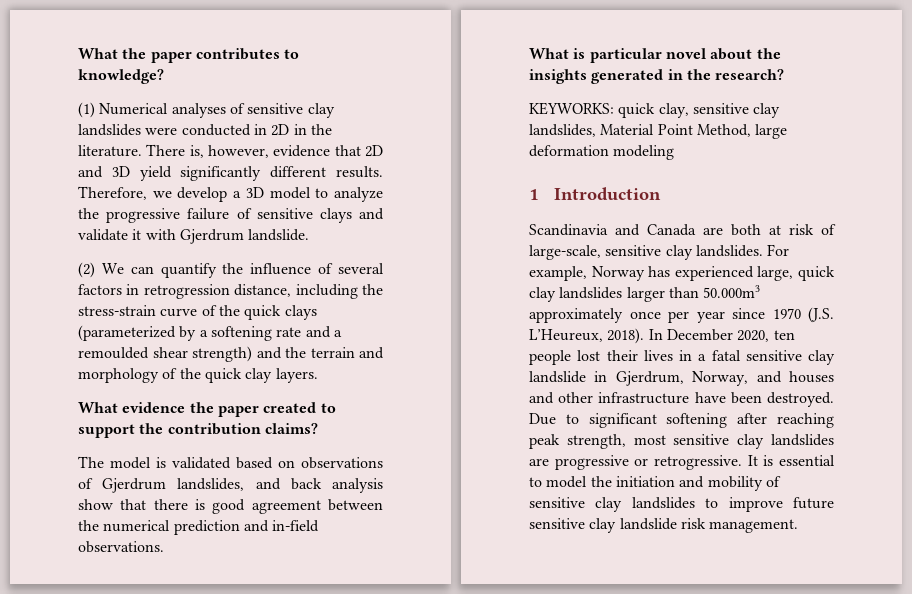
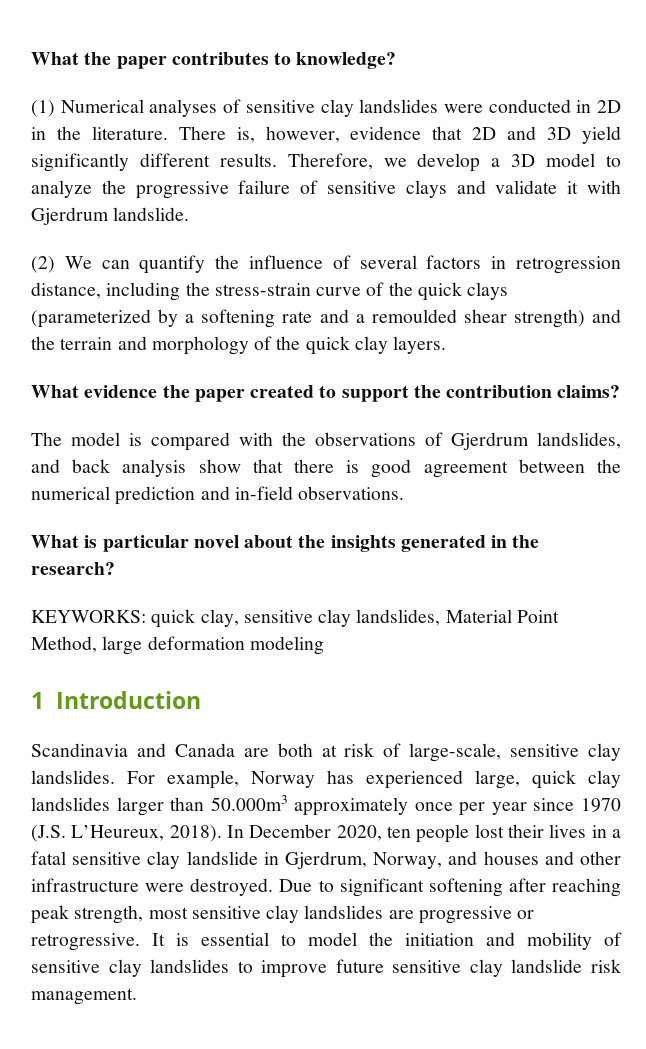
[172,457,295,469] validated based on -> [151,432,306,451] compared with the
[694,392,762,404] have been -> [145,883,185,892] were

